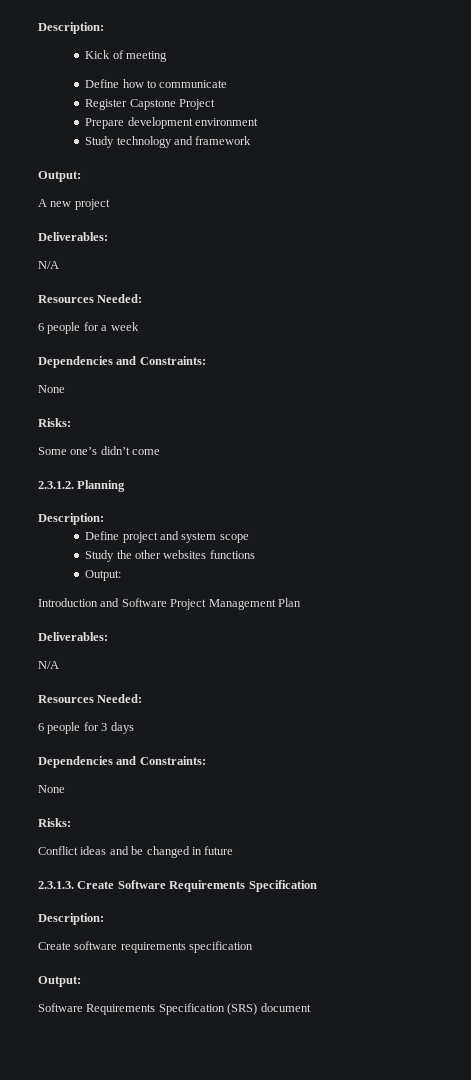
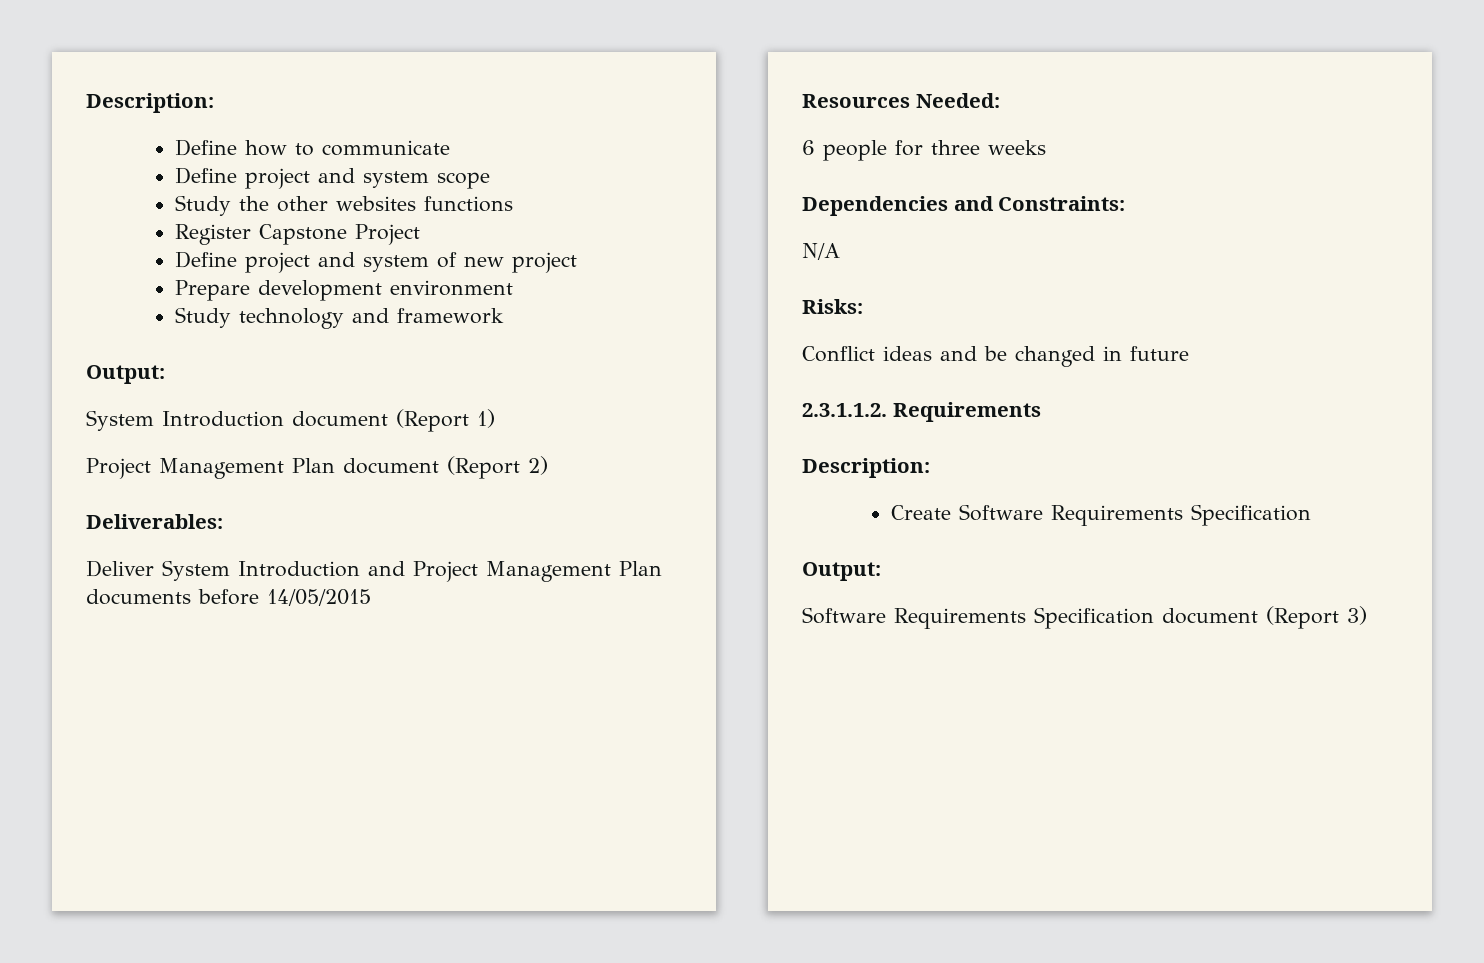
[38,22,104,34] [85,50,168,62] Description: // Kick of meeting -> [86,93,214,113] Description:
[85,99,216,110] [85,117,259,129] [85,136,252,148] [38,171,81,182] [38,199,110,210] [38,232,108,241] [38,261,59,269] [38,294,143,303] [38,322,139,334] [38,356,206,368] [38,385,65,393] [38,418,71,427] [38,446,161,455] [38,480,126,492] [38,513,104,525] // Register Capstone Project // Prepare development environment // Study technology and framework // Output: // A new project // Deliverables: // N/A // Resources Needed: // 6 people for a week // Dependencies and Constraints: // None // Risks: // Some one’s didn’t come // 2.3.1.2. Planning // Description: -> (450, 148) none
[85,570,122,581] [38,598,301,610] [38,632,108,641] [38,661,59,669] [38,694,143,703] [38,722,134,734] [38,756,206,768] [38,785,65,793] Output: // Introduction and Software Project Management Plan // Deliverables: // N/A // Resources Needed: // 6 people for 3 days // Dependencies and Constraints: // None -> [174,224,420,245] [174,251,577,273] [174,280,513,301] [174,307,504,329] [86,365,165,384] [86,409,495,432] [86,456,548,479] [86,514,223,529] [86,560,662,582] [86,589,371,606] [802,93,1000,108] [802,140,1046,161] [802,196,1126,216] [802,243,840,260] Register Capstone Project // Define project and system of new project // Prepare development environment // Study technology and framework // Output: // System Introduction document (Report 1) // Project Management Plan document (Report 2) // Deliverables: // Deliver System Introduction and Project Management Plan documents before 14/05/2015 // Resources Needed: // 6 people for three weeks // Dependencies and Constraints: // N/A
[38,881,74,889] 2.3.1.3. -> [802,402,1041,422] [802,458,930,478] 2.3.1.1.2. Requirements // Description: //
[38,913,104,925] [38,941,254,953] // Description: // Create software requirements specification -> (1311, 515) none
[227,1003,311,1015] (SRS) document -> [1162,606,1367,629] document (Report 3)

